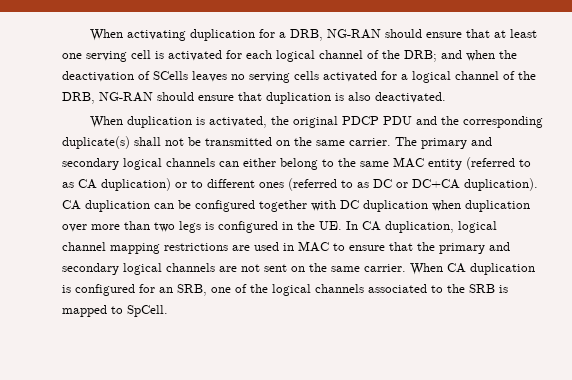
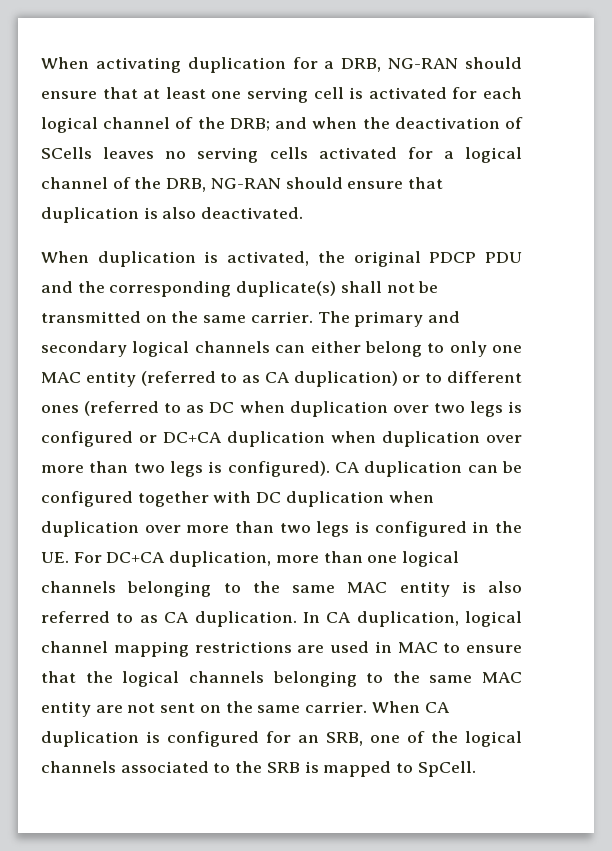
[338,158,389,167] the same -> [449,341,522,357] only one
[396,178,538,191] or DC+CA duplication). -> [239,401,522,417] [41,431,522,447] [41,461,330,477] when duplication over two legs is configured or DC+CA duplication when duplication over more than two legs is configured).
(342, 225) none -> [73,551,460,567] [41,581,522,597] [41,611,297,627] For DC+CA duplication, more than one logical channels belonging to the same MAC entity is also referred to as CA duplication.
[439,242,510,254] [62,263,215,275] primary and secondary logical channels -> [122,671,522,687] [41,701,91,717] logical channels belonging to the same MAC entity

